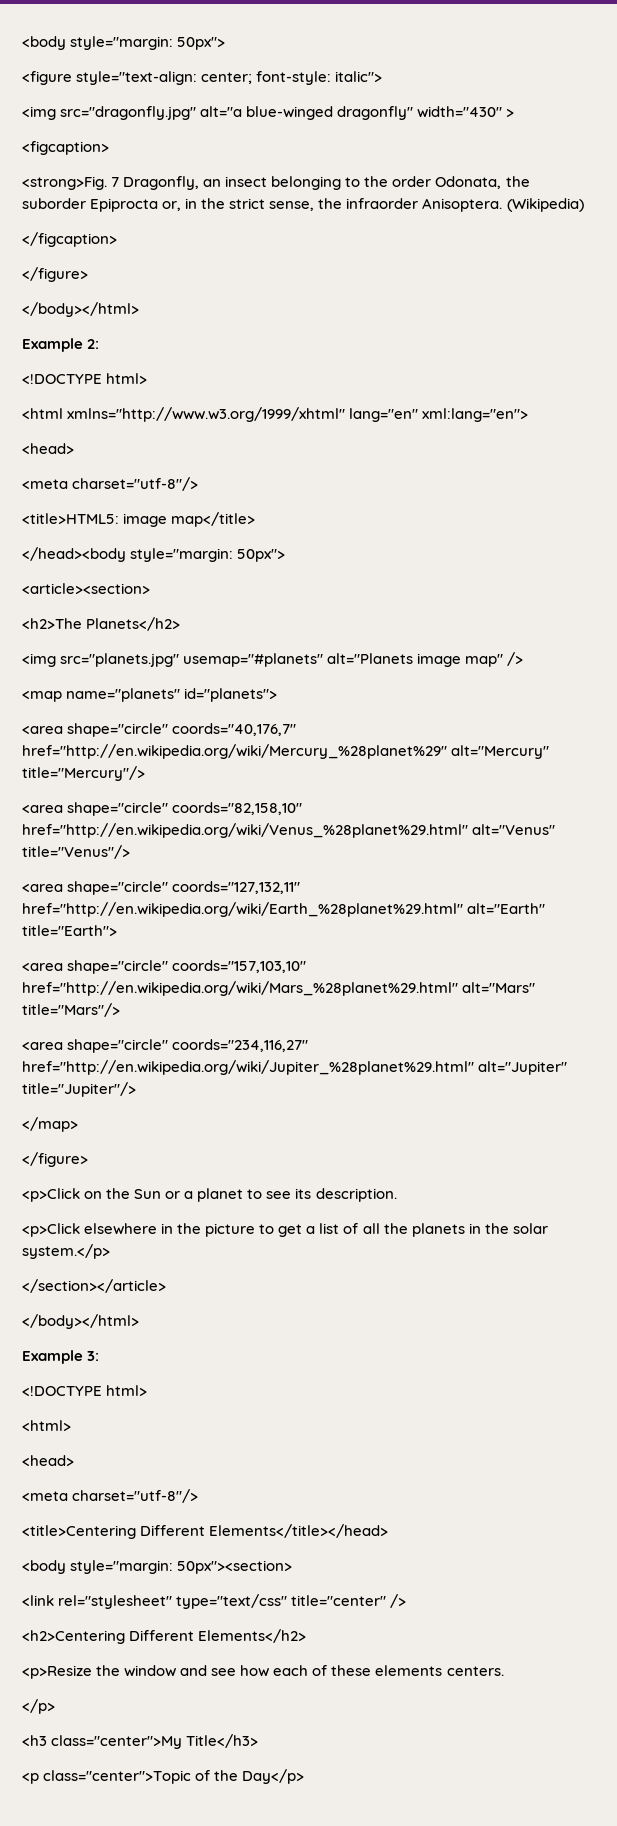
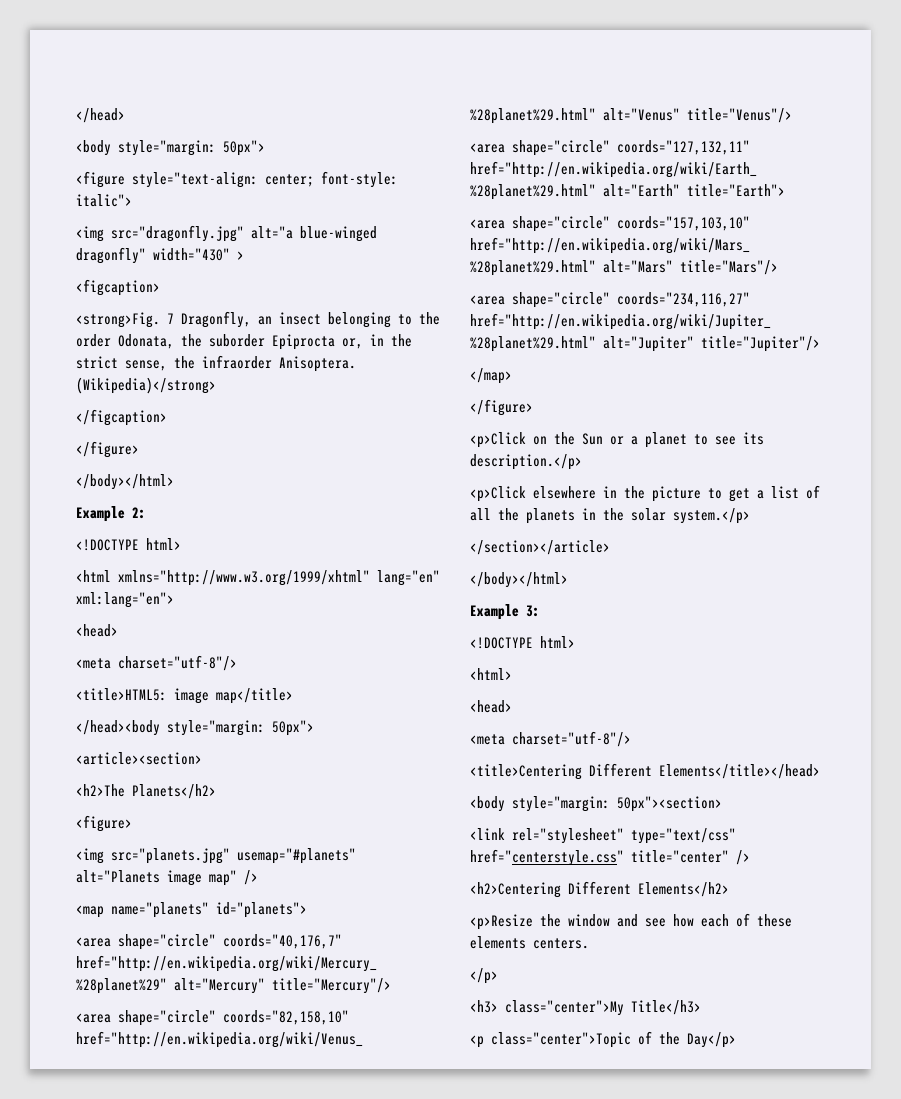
(22, 43) none -> [76,108,125,123] </head> //
[506,198,584,212] (Wikipedia) -> [76,377,216,394] (Wikipedia)</strong>
(181, 624) none -> [76,815,132,832] // <figure>
[315,1188,397,1202] description. -> [470,454,582,470] description.</p>
(288, 1601) none -> [470,849,624,866] href="centerstyle.css"
[22,1735,47,1746] <h3 -> [470,1000,498,1013] <h3>

